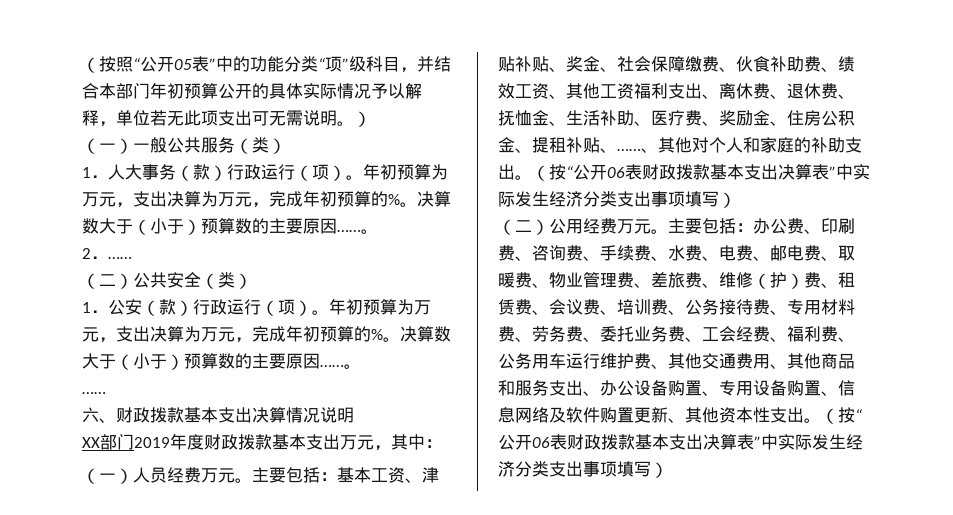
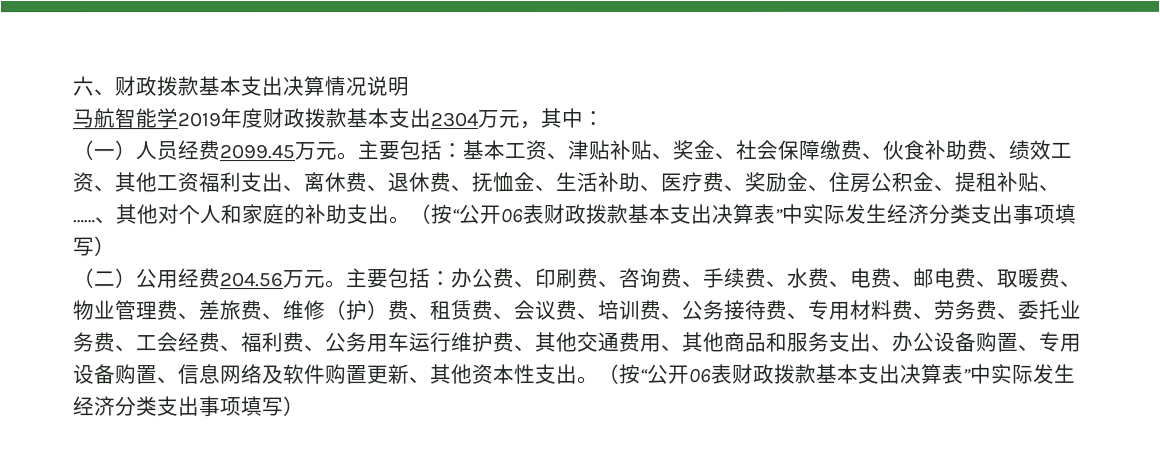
[82,56,451,73] [82,82,422,99] [82,110,371,127] [82,137,286,154] [82,163,448,181] [82,190,451,208] [82,218,378,235] [82,248,132,259] [82,272,252,289] [82,298,431,316] [82,325,451,343] [82,353,361,370] [82,392,106,394] （按照“公开05表”中的功能分类“项”级科目，并结合本部门年初预算公开的具体实际情况予以解释，单位若无此项支出可无需说明。） // （一）一般公共服务（类） // 1．人大事务（款）行政运行（项）。年初预算为万元，支出决算为万元，完成年初预算的%。决算数大于（小于）预算数的主要原因……。 // 2．…… // （二）公共安全（类） // 1．公安（款）行政运行（项）。年初预算为万元，支出决算为万元，完成年初预算的%。决算数大于（小于）预算数的主要原因……。 // …… // -> (72, 86) none
[82,434,134,450] XX部门 -> [72,108,178,129] 马航智能学
(340, 442) none -> [430,112,478,128] 2304
(201, 475) none -> [219,144,295,160] 2099.45
(617, 226) none -> [220,272,284,288] 204.56

